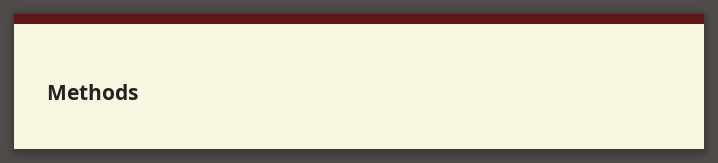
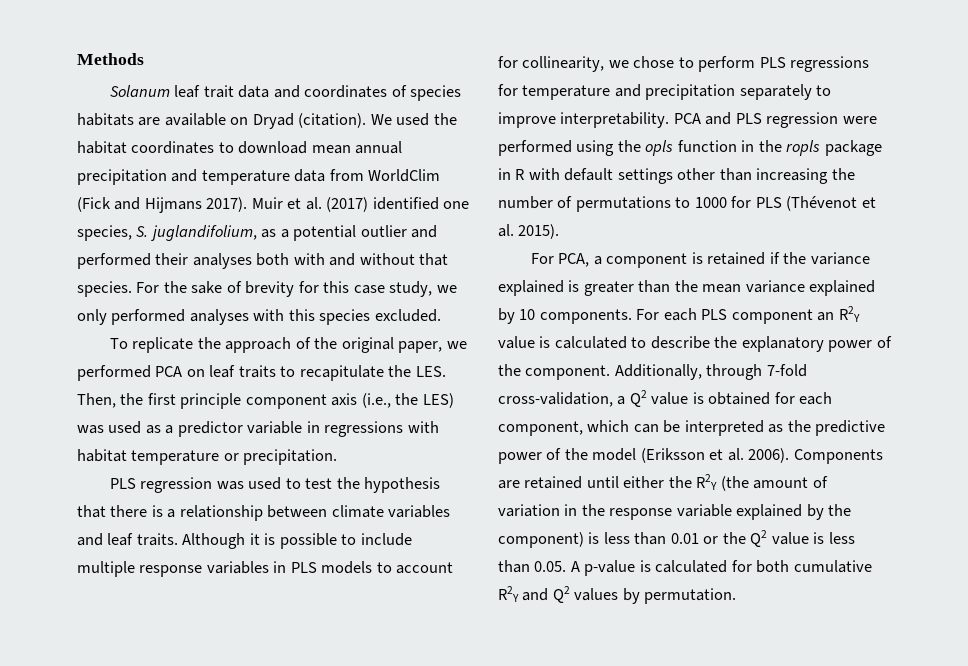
(138, 92) none -> [109,85,462,101] [77,113,457,129] [77,141,403,154] [77,169,441,185] [77,197,470,213] [77,225,438,241] [77,253,449,269] [77,281,457,297] [77,309,441,325] [109,337,467,353] [77,365,446,381] [77,393,454,409] [77,421,439,437] [77,449,338,465] [109,477,441,493] [77,505,451,521] [77,533,412,549] [77,561,454,577] [498,56,870,72] [498,84,832,100] [498,112,877,128] [498,140,882,156] [498,168,855,184] [498,196,876,212] [498,224,560,239] [530,252,870,268] [498,280,876,296] [498,306,860,324] [498,336,892,352] [498,364,807,380] [498,390,833,407] [498,420,886,436] [498,448,883,464] [498,474,828,491] [498,504,852,520] [498,530,855,548] [498,560,872,576] [498,586,737,604] // Solanum leaf trait data and coordinates of species habitats are available on Dryad (citation). We used the habitat coordinates to download mean annual precipitation and temperature data from WorldClim (Fick and Hijmans 2017). Muir et al. (2017) identified one species, S. juglandifolium, as a potential outlier and performed their analyses both with and without that species. For the sake of brevity for this case study, we only performed analyses with this species excluded. // To replicate the approach of the original paper, we performed PCA on leaf traits to recapitulate the LES. Then, the first principle component axis (i.e., the LES) was used as a predictor variable in regressions with habitat temperature or precipitation. // PLS regression was used to test the hypothesis that there is a relationship between climate variables and leaf traits. Although it is possible to include multiple response variables in PLS models to account for collinearity, we chose to perform PLS regressions for temperature and precipitation separately to improve interpretability. PCA and PLS regression were performed using the opls function in the ropls package in R with default settings other than increasing the number of permutations to 1000 for PLS (Thévenot et al. 2015). // For PCA, a component is retained if the variance explained is greater than the mean variance explained by 10 components. For each PLS component an R2Y value is calculated to describe the explanatory power of the component. Additionally, through 7-fold cross-validation, a Q2 value is obtained for each component, which can be interpreted as the predictive power of the model (Eriksson et al. 2006). Components are retained until either the R2Y (the amount of variation in the response variable explained by the component) is less than 0.01 or the Q2 value is less than 0.05. A p-value is calculated for both cumulative R2Y and Q2 values by permutation.

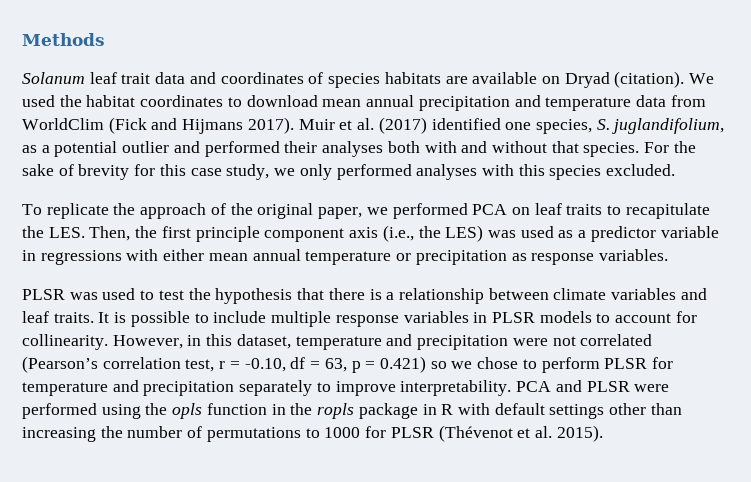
[77,449,338,465] [109,477,213,493] habitat temperature or precipitation. // PLS regression -> [163,249,668,265] [22,289,65,300] either mean annual temperature or precipitation as response variables. // PLSR
[182,533,260,549] Although it -> [98,312,110,323] It
[290,562,317,573] PLS -> [491,312,535,323] PLSR
[522,56,605,72] collinearity, -> [22,334,653,350] [22,356,447,373] collinearity. However, in this dataset, temperature and precipitation were not correlated (Pearson’s correlation test, r = -0.10, df = 63, p = 0.421) so
[759,56,870,72] PLS regressions -> [604,358,648,369] PLSR
[735,112,839,128] PLS regression -> [586,381,630,392] PLSR
[755,197,782,208] PLS -> [390,427,434,438] PLSR
[530,252,870,268] [498,280,876,296] [498,306,860,324] [498,336,892,352] [498,364,807,380] [498,390,833,407] [498,420,886,436] [498,448,883,464] [498,474,828,491] [498,504,852,520] [498,530,855,548] [498,560,872,576] [498,586,737,604] // For PCA, a component is retained if the variance explained is greater than the mean variance explained by 10 components. For each PLS component an R2Y value is calculated to describe the explanatory power of the component. Additionally, through 7-fold cross-validation, a Q2 value is obtained for each component, which can be interpreted as the predictive power of the model (Eriksson et al. 2006). Components are retained until either the R2Y (the amount of variation in the response variable explained by the component) is less than 0.01 or the Q2 value is less than 0.05. A p-value is calculated for both cumulative R2Y and Q2 values by permutation. -> (603, 433) none

